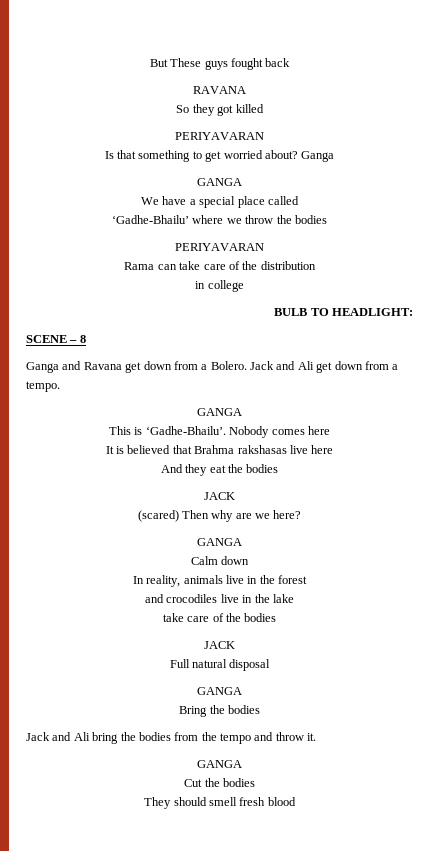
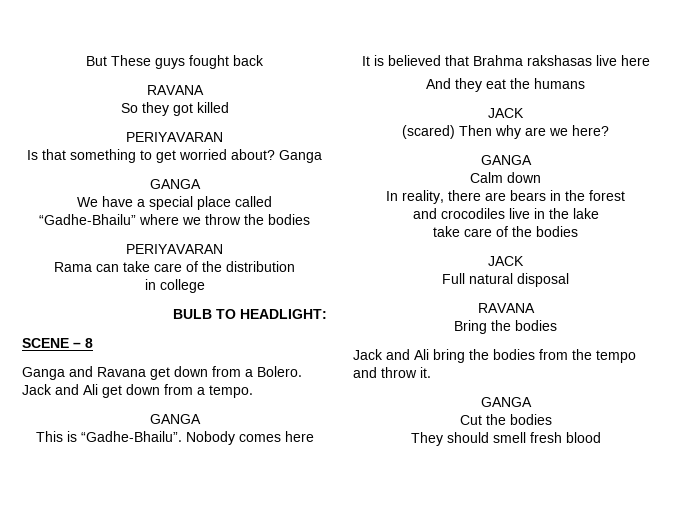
[112,215,190,224] ‘Gadhe-Bhailu’ -> [39,214,136,225] “Gadhe-Bhailu”
[145,426,226,435] ‘Gadhe-Bhailu’. -> [80,431,182,442] “Gadhe-Bhailu”.
[246,464,279,473] bodies -> [534,78,585,89] humans
[183,575,244,584] animals live -> [448,190,546,201] there are bears
[197,687,242,695] GANGA -> [477,303,535,313] RAVANA

